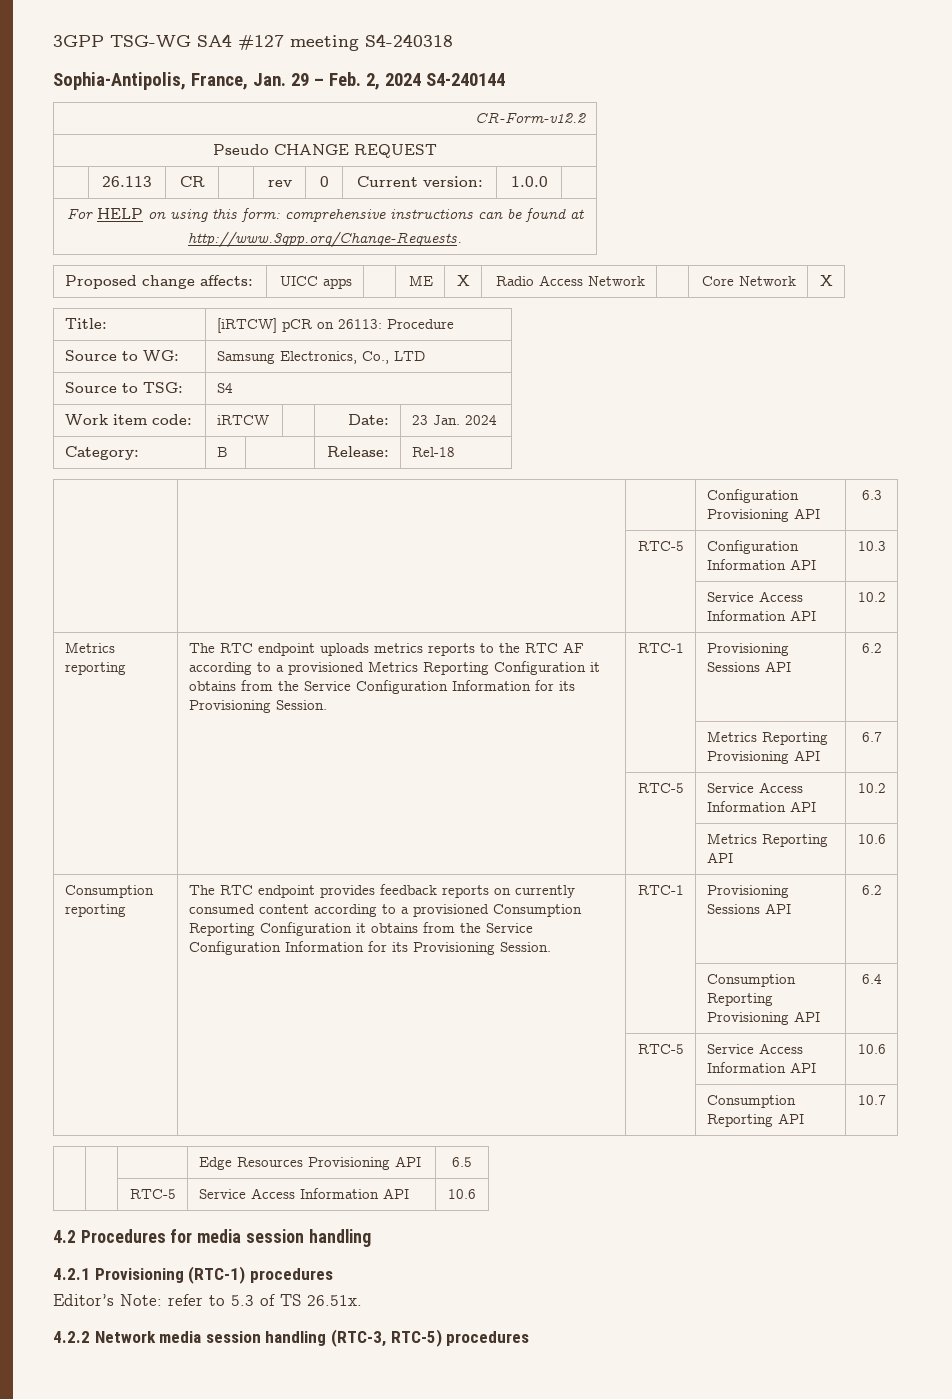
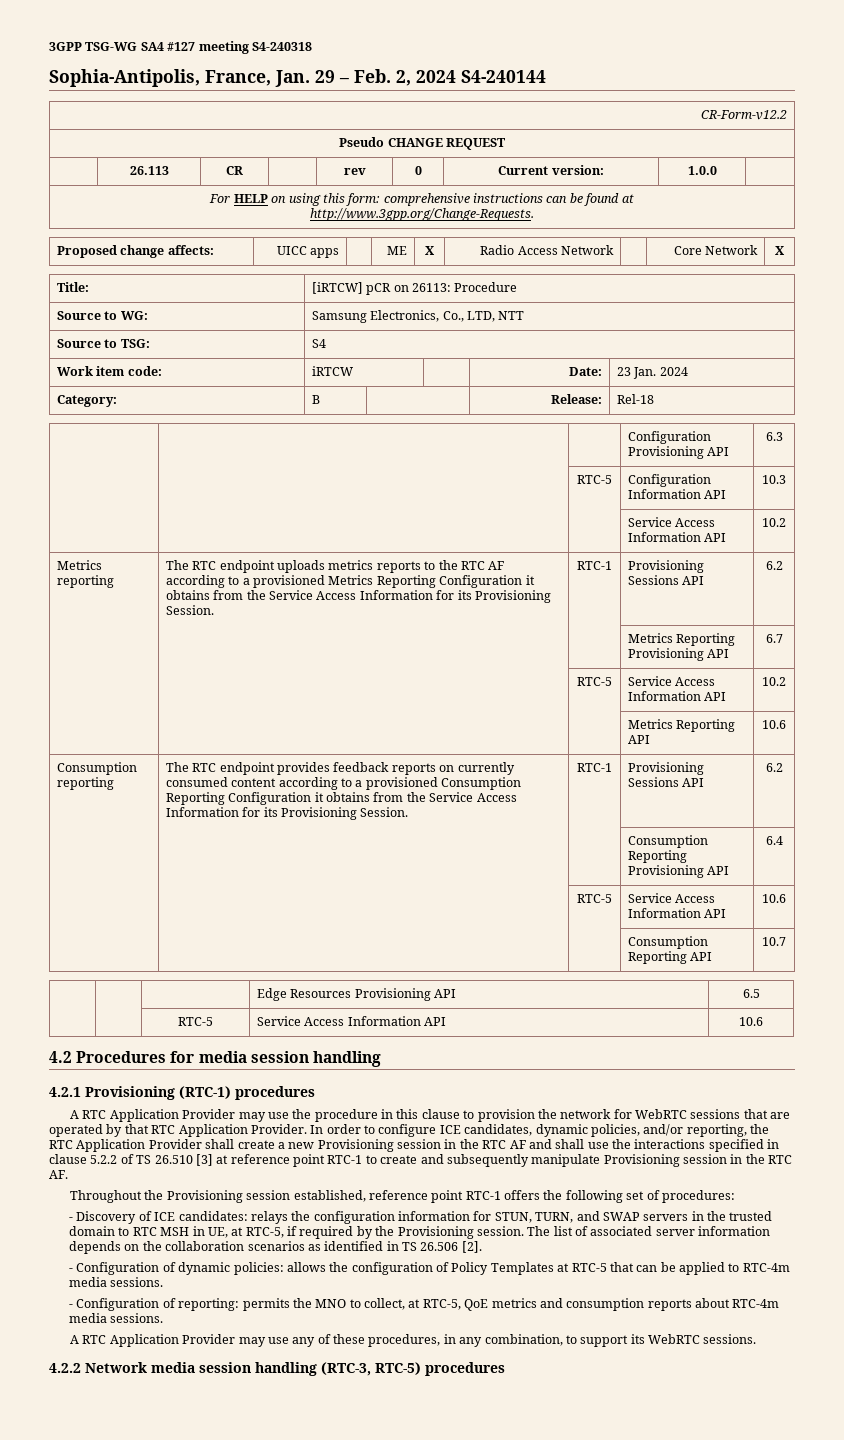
[393,351,425,361] LTD -> [467,311,525,322] LTD, NTT
[355,680,448,694] Configuration -> [316,591,357,600] Access
[188,941,281,955] Configuration -> [476,793,517,802] Access
[53,1294,362,1306] Editor’s Note: refer to 5.3 of TS 26.51x. -> [70,1109,791,1122] [49,1124,769,1137] [49,1139,780,1152] [49,1154,793,1167] [49,1170,68,1179] [70,1190,735,1203] [69,1211,773,1224] [69,1226,771,1239] [69,1241,482,1254] [69,1262,790,1275] [69,1277,164,1287] [69,1298,780,1311] [69,1313,164,1323] [70,1334,757,1347] A RTC Application Provider may use the procedure in this clause to provision the network for WebRTC sessions that are operated by that RTC Application Provider. In order to configure ICE candidates, dynamic policies, and/or reporting, the RTC Application Provider shall create a new Provisioning session in the RTC AF and shall use the interactions specified in clause 5.2.2 of TS 26.510 [3] at reference point RTC-1 to create and subsequently manipulate Provisioning session in the RTC AF. // Throughout the Provisioning session established, reference point RTC-1 offers the following set of procedures: // - Discovery of ICE candidates: relays the configuration information for STUN, TURN, and SWAP servers in the trusted domain to RTC MSH in UE, at RTC-5, if required by the Provisioning session. The list of associated server information depends on the collaboration scenarios as identified in TS 26.506 [2]. // - Configuration of dynamic policies: allows the configuration of Policy Templates at RTC-5 that can be applied to RTC-4m media sessions. // - Configuration of reporting: permits the MNO to collect, at RTC-5, QoE metrics and consumption reports about RTC-4m media sessions. // A RTC Application Provider may use any of these procedures, in any combination, to support its WebRTC sessions.

